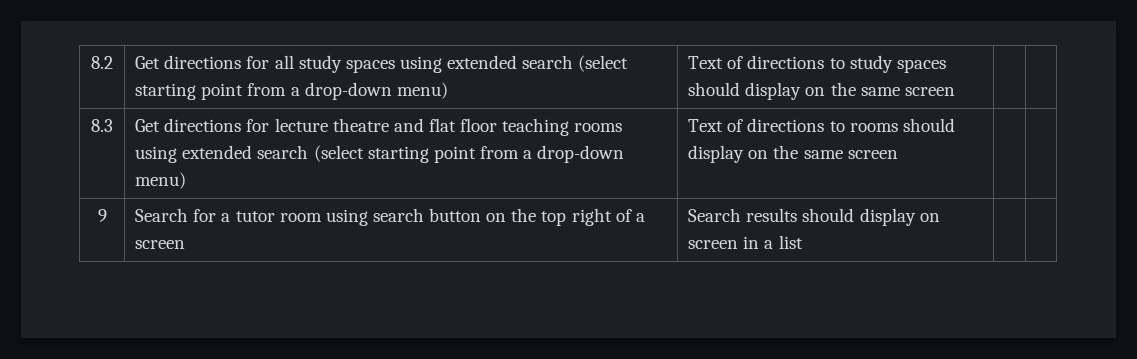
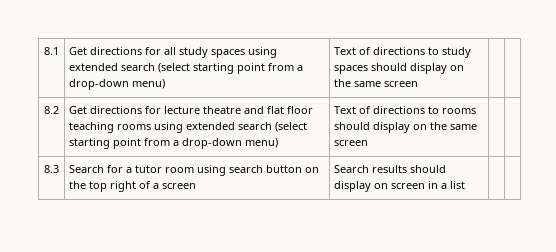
[91,56,113,69] 8.2 -> [44,47,59,55] 8.1
[91,119,113,132] 8.3 -> [44,106,59,114] 8.2
[97,209,107,222] 9 -> [44,165,59,173] 8.3

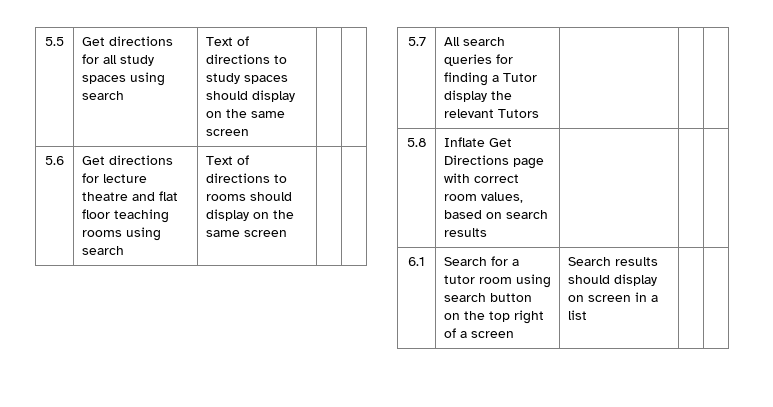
[44,47,59,55] 8.1 -> [45,37,64,46] 5.5
[69,63,304,74] [69,79,166,90] extended search (select starting point from a drop-down menu) -> [81,91,124,100] search
[44,106,59,114] 8.2 -> [45,156,64,165] 5.6
[186,122,308,132] [69,138,279,149] extended search (select starting point from a drop-down menu) -> [81,246,124,255] search
[44,165,59,173] 8.3 -> [407,37,426,46] [443,37,505,46] [443,54,513,66] [443,72,537,86] [443,90,512,102] [443,109,539,118] [406,138,427,147] [443,137,512,147] [443,155,544,169] [443,173,519,183] [443,192,523,203] [443,210,548,219] [443,228,487,237] [408,257,425,266] 5.7 | All search queries for finding a Tutor display the relevant Tutors | | | // 5.8 | Inflate Get Directions page with correct room values, based on search results | | | // 6.1

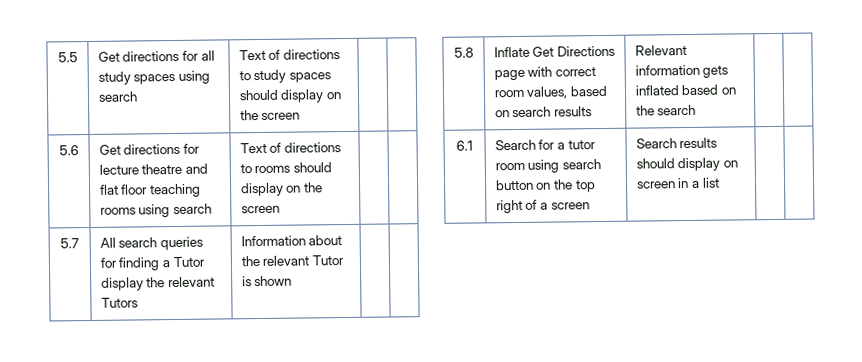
[250,111,285,118] same -> (259, 115) none
[205,230,240,237] same -> (323, 187) none
(539, 113) none -> [240,235,343,247] [240,255,344,267] [241,275,293,287] Information about the relevant Tutor is shown
(487, 232) none -> [634,45,687,56] [634,64,729,78] [634,84,737,96] [635,104,697,116] Relevant information gets inflated based on the search

